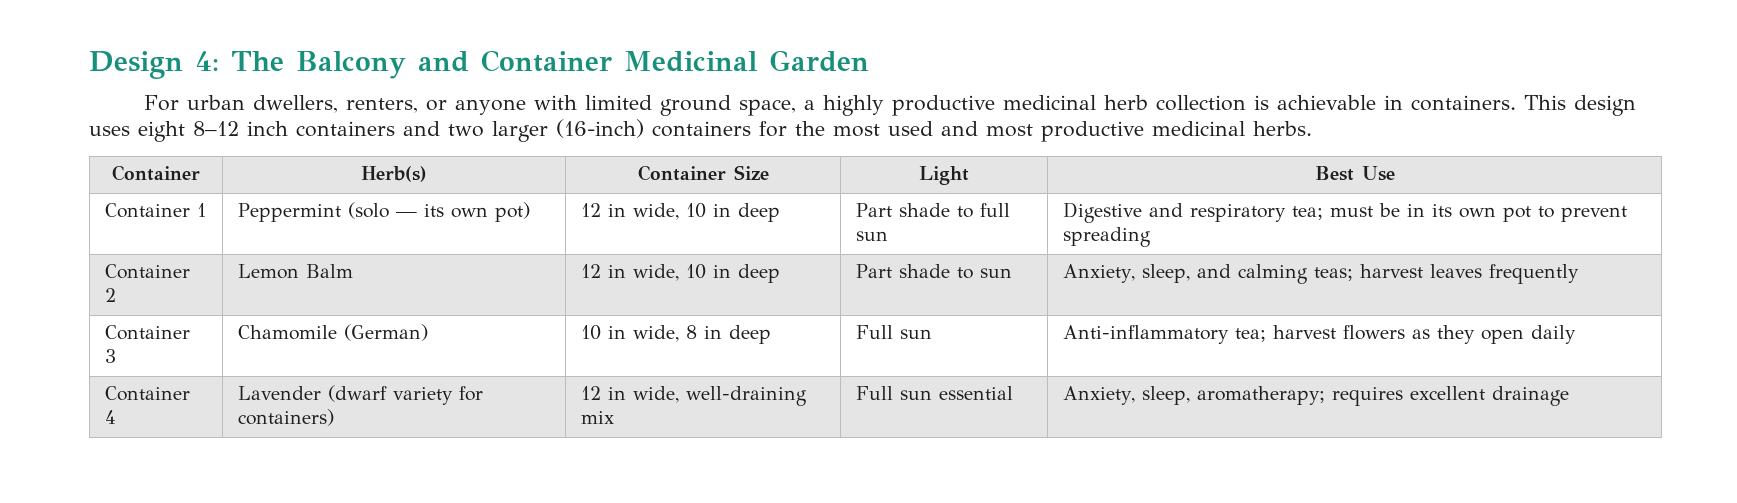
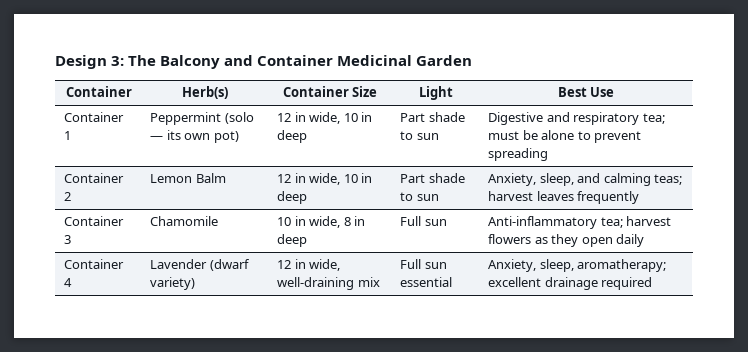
[195,51,219,71] 4: -> [111,56,125,66] 3:
[144,95,1637,116] [89,119,1312,142] // For urban dwellers, renters, or anyone with limited ground space, a highly productive medicinal herb collection is achievable in containers. This design uses eight 8–12 inch containers and two larger (16-inch) containers for the most used and most productive medicinal herbs. -> (473, 60) none
[979,203,1010,217] full -> (414, 135) none
[1406,204,1531,222] in its own pot -> [541,130,575,140] alone
[343,324,428,341] (German) -> (219, 221) none
[392,386,483,405] [237,409,334,426] variety for containers) -> [150,277,196,290] variety)
[1331,387,1403,406] requires -> (667, 265) none
(1569, 396) none -> [601,277,653,290] required

